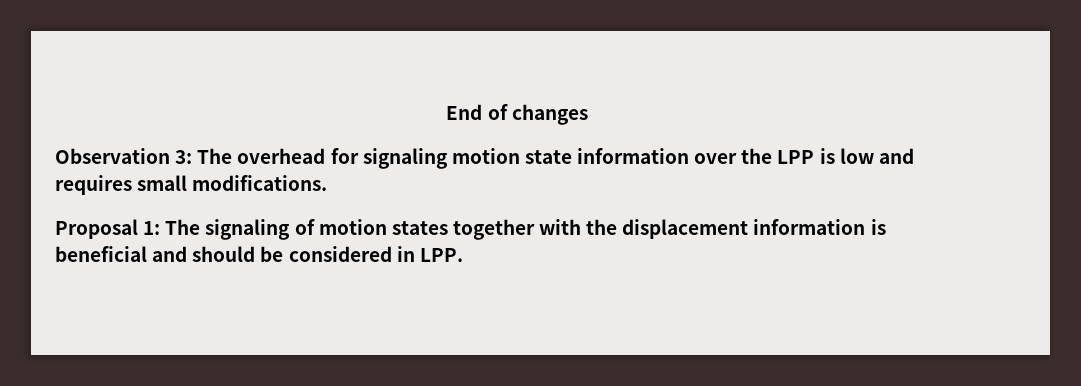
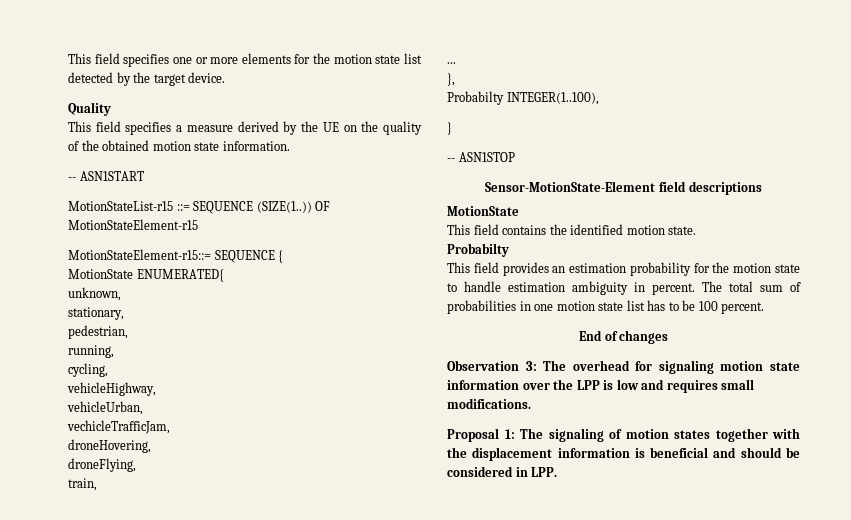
(446, 112) none -> [68,53,422,67] [68,72,226,86] [68,102,111,116] [68,121,422,135] [68,140,290,151] [68,171,144,181] [68,201,331,214] [68,219,198,230] [68,249,284,263] [68,269,224,282] [68,287,121,301] [68,307,124,320] [68,325,128,339] [68,345,114,358] [68,363,108,377] [67,382,156,396] [67,401,143,415] [67,420,170,434] [68,439,151,453] [68,458,136,472] [68,478,97,491] [447,62,456,64] [447,73,455,86] [447,91,599,105] [447,122,452,135] [447,152,515,162] [485,181,762,195] [447,206,519,216] [447,224,697,235] [447,243,509,257] [447,262,800,276] [447,281,801,295] [447,300,765,314] This field specifies one or more elements for the motion state list detected by the target device. // Quality // This field specifies a measure derived by the UE on the quality of the obtained motion state information. // -- ASN1START // MotionStateList-r15 ::= SEQUENCE (SIZE(1..)) OF MotionStateElement-r15 // MotionStateElement-r15::= SEQUENCE { // MotionState ENUMERATED{ // unknown, // stationary, // pedestrian, // running, // cycling, // vehicleHighway, // vehicleUrban, // vechicleTrafficJam, // droneHovering, // droneFlying, // train, // ... // }, // Probabilty INTEGER(1..100), // } // -- ASN1STOP // Sensor-MotionState-Element field descriptions // MotionState // This field contains the identified motion state. // Probabilty // This field provides an estimation probability for the motion state to handle estimation ambiguity in percent. The total sum of probabilities in one motion state list has to be 100 percent. //

